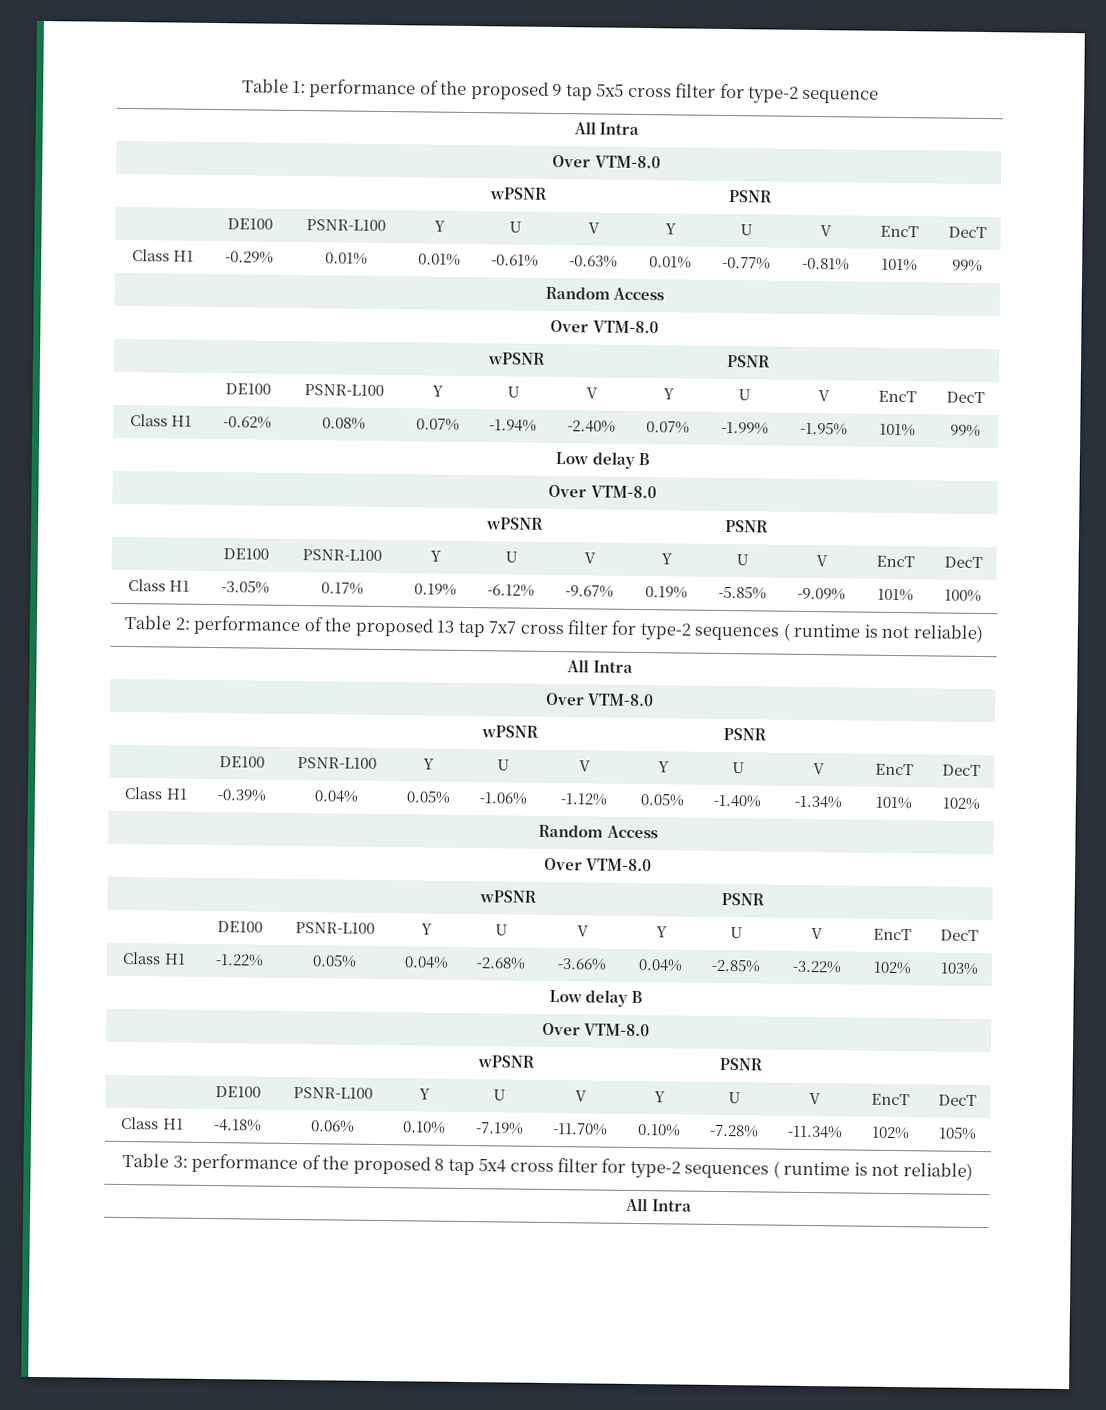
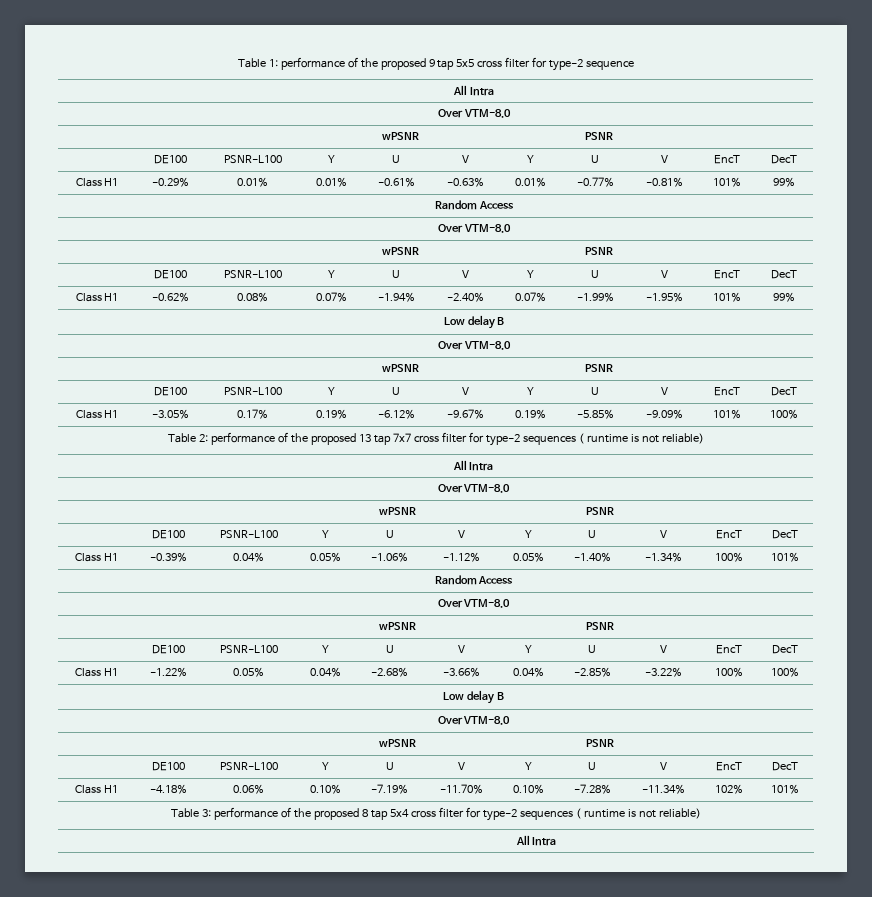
[875,796,912,810] [941,797,980,810] | 101% | 102% -> [714,552,743,562] [770,552,799,562] | 100% | 101%
[872,961,912,975] [939,962,979,975] 102% | 103% -> [714,667,743,677] [770,667,799,677] 100% | 100%
[937,1126,977,1140] 105% -> [770,784,799,794] 101%

